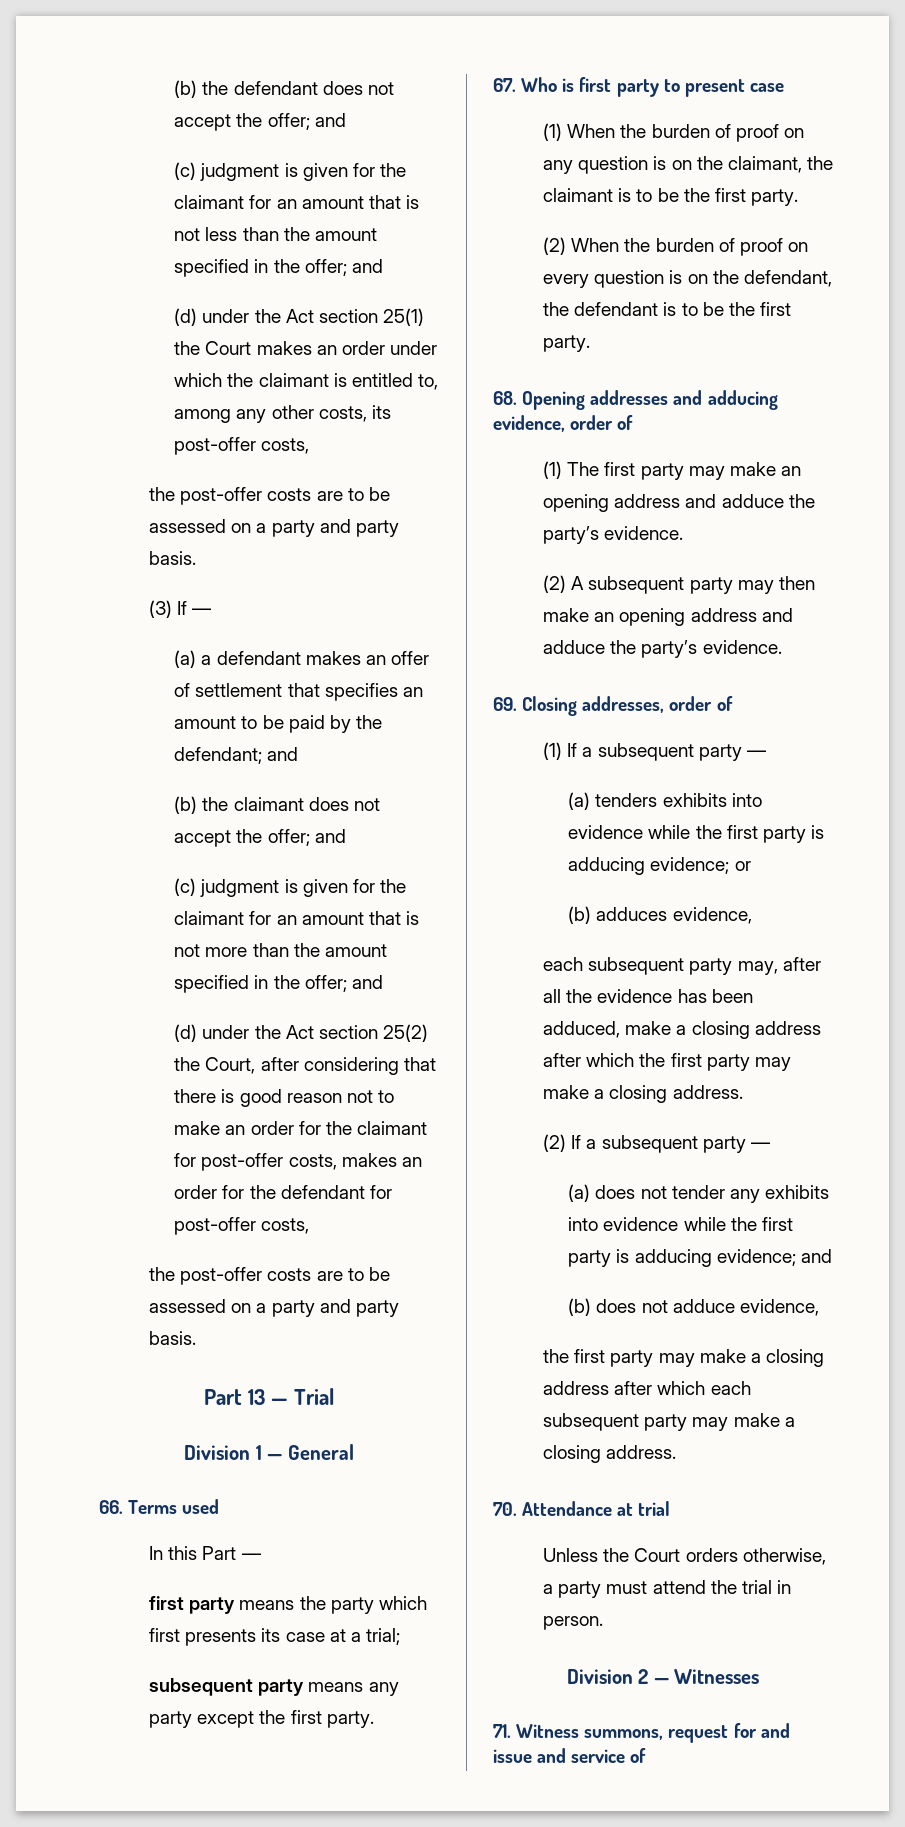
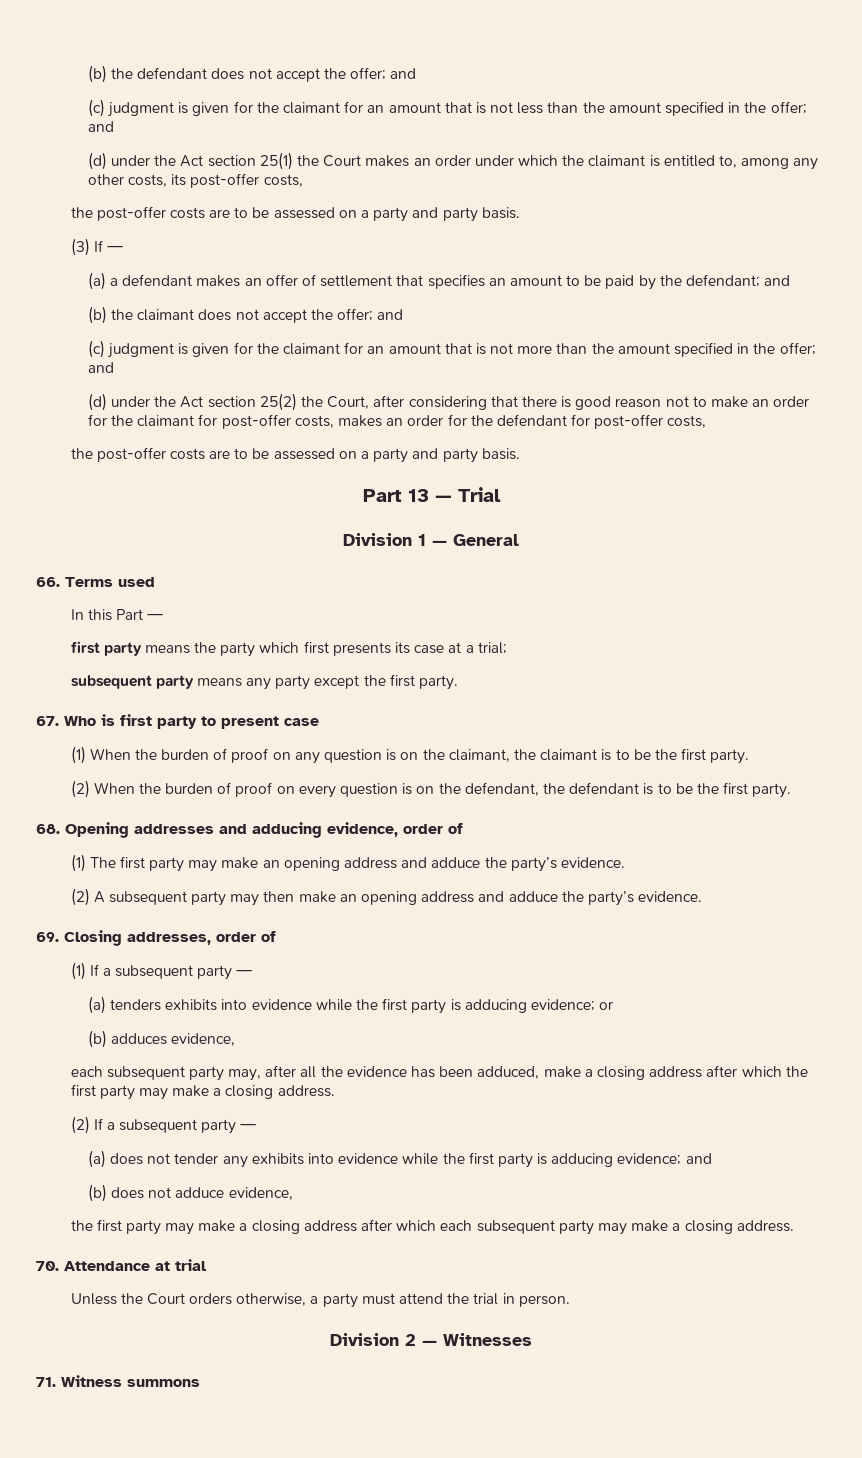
[584,1723,790,1743] [493,1748,647,1763] summons, request for and issue and service of -> [127,1379,200,1387] summons

